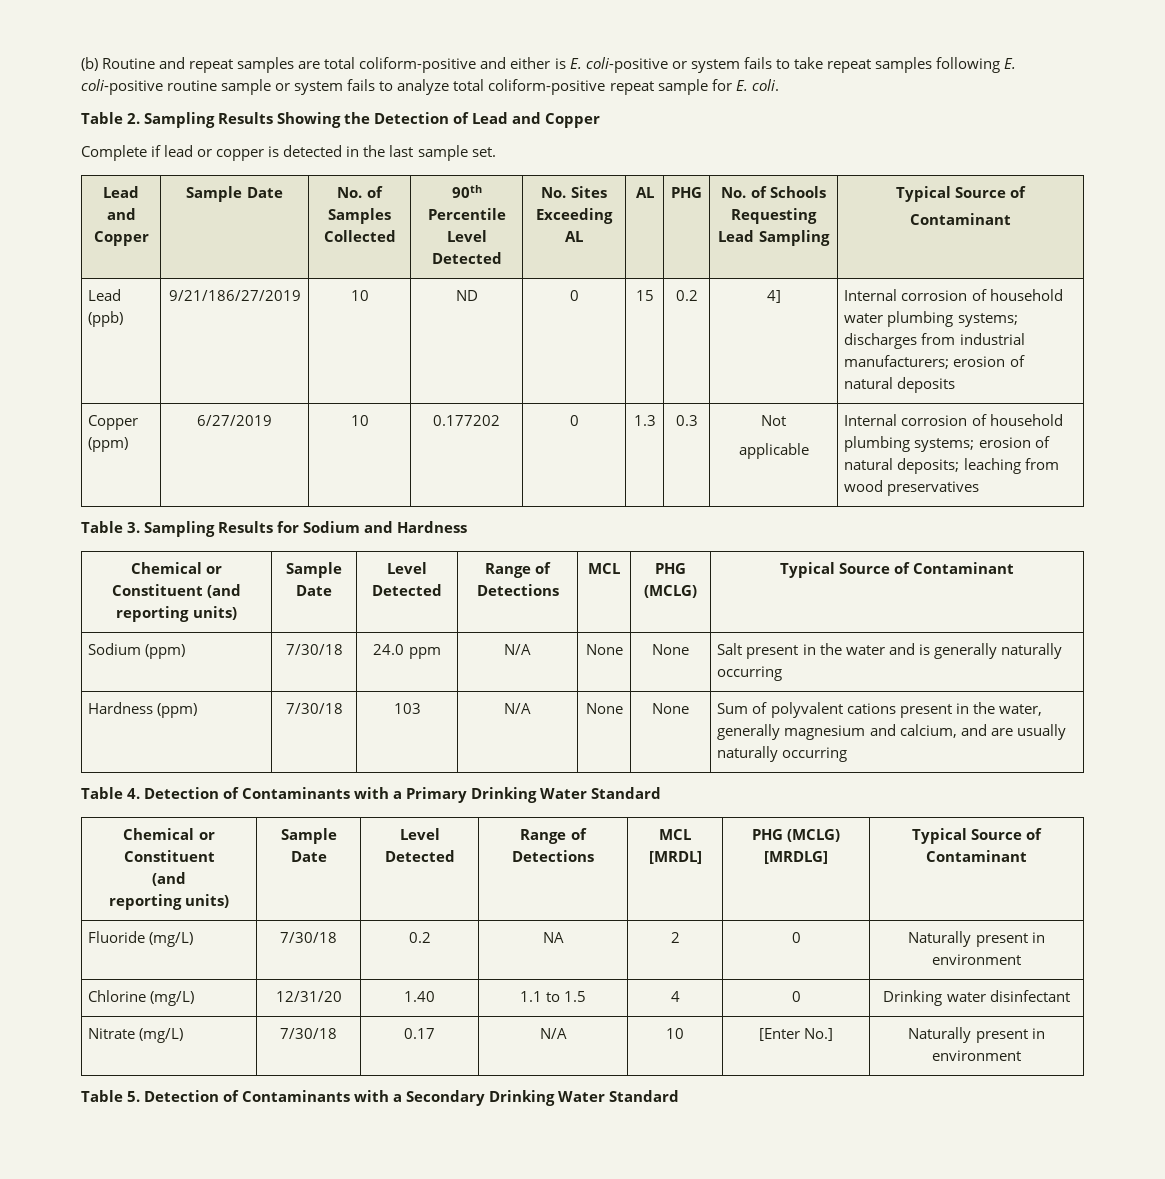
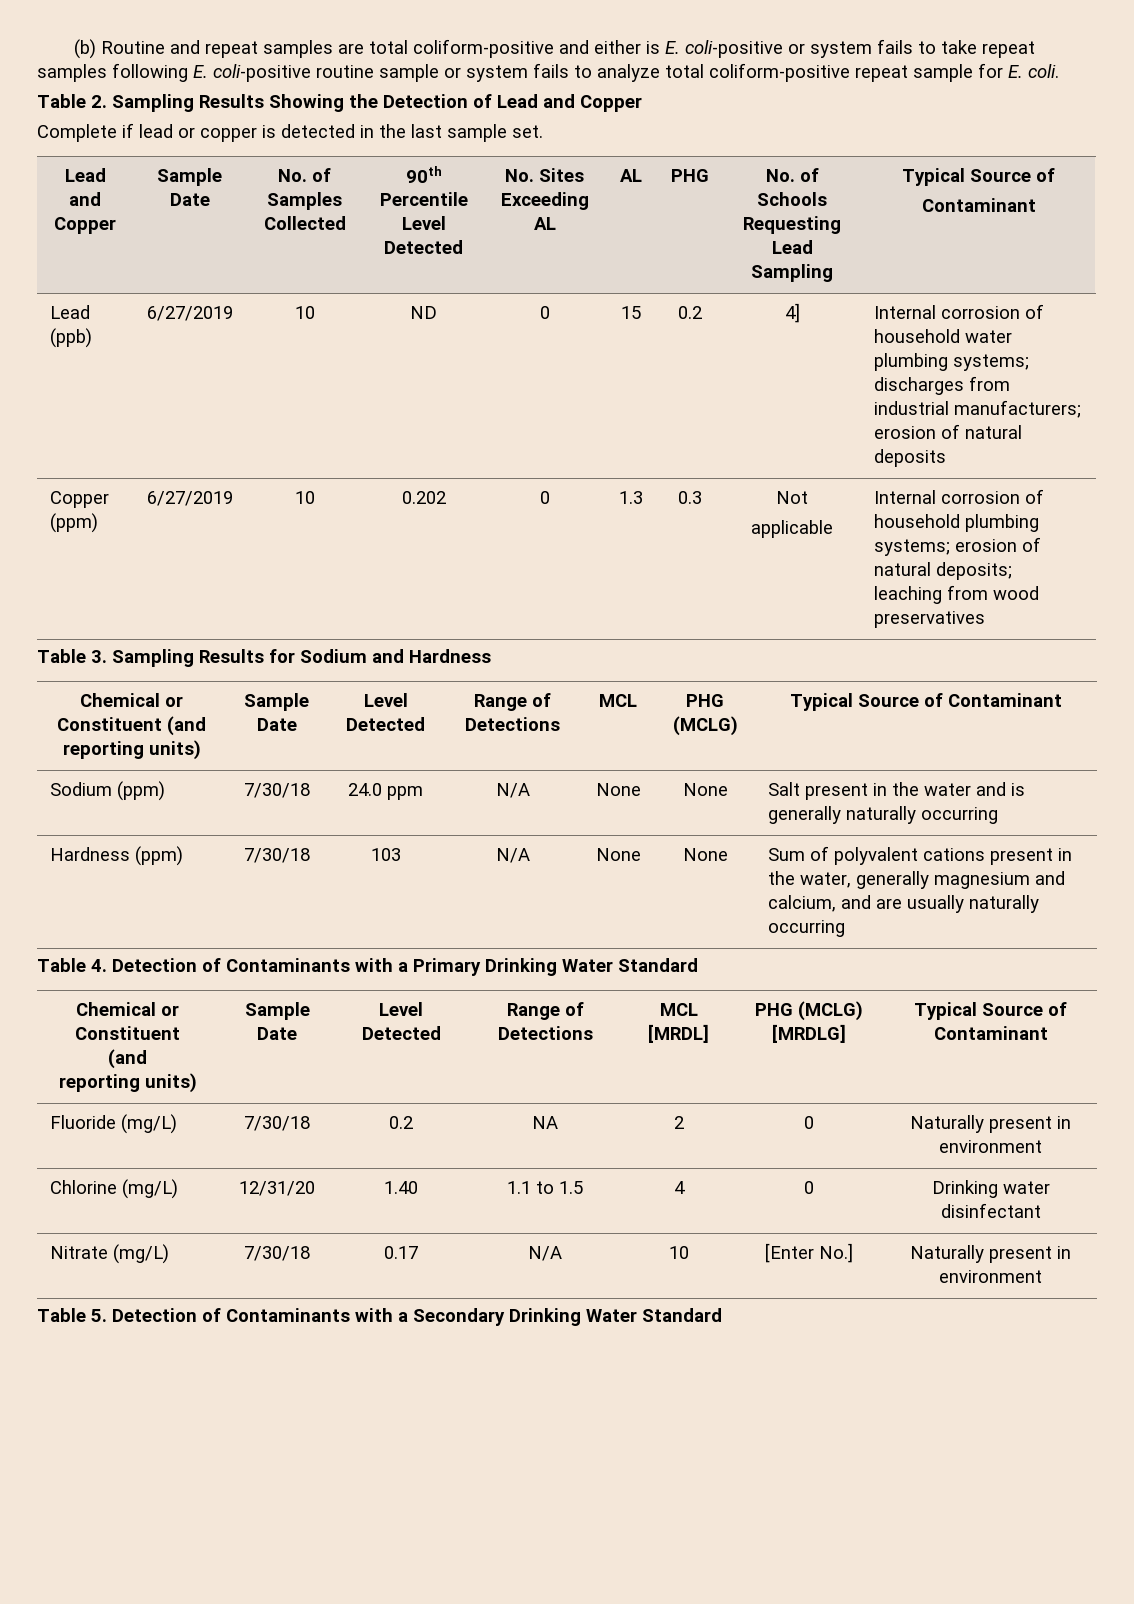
[168,290,301,301] 9/21/186/27/2019 -> [146,306,233,321] 6/27/2019
[433,415,500,426] 0.177202 -> [401,491,446,504] 0.202

